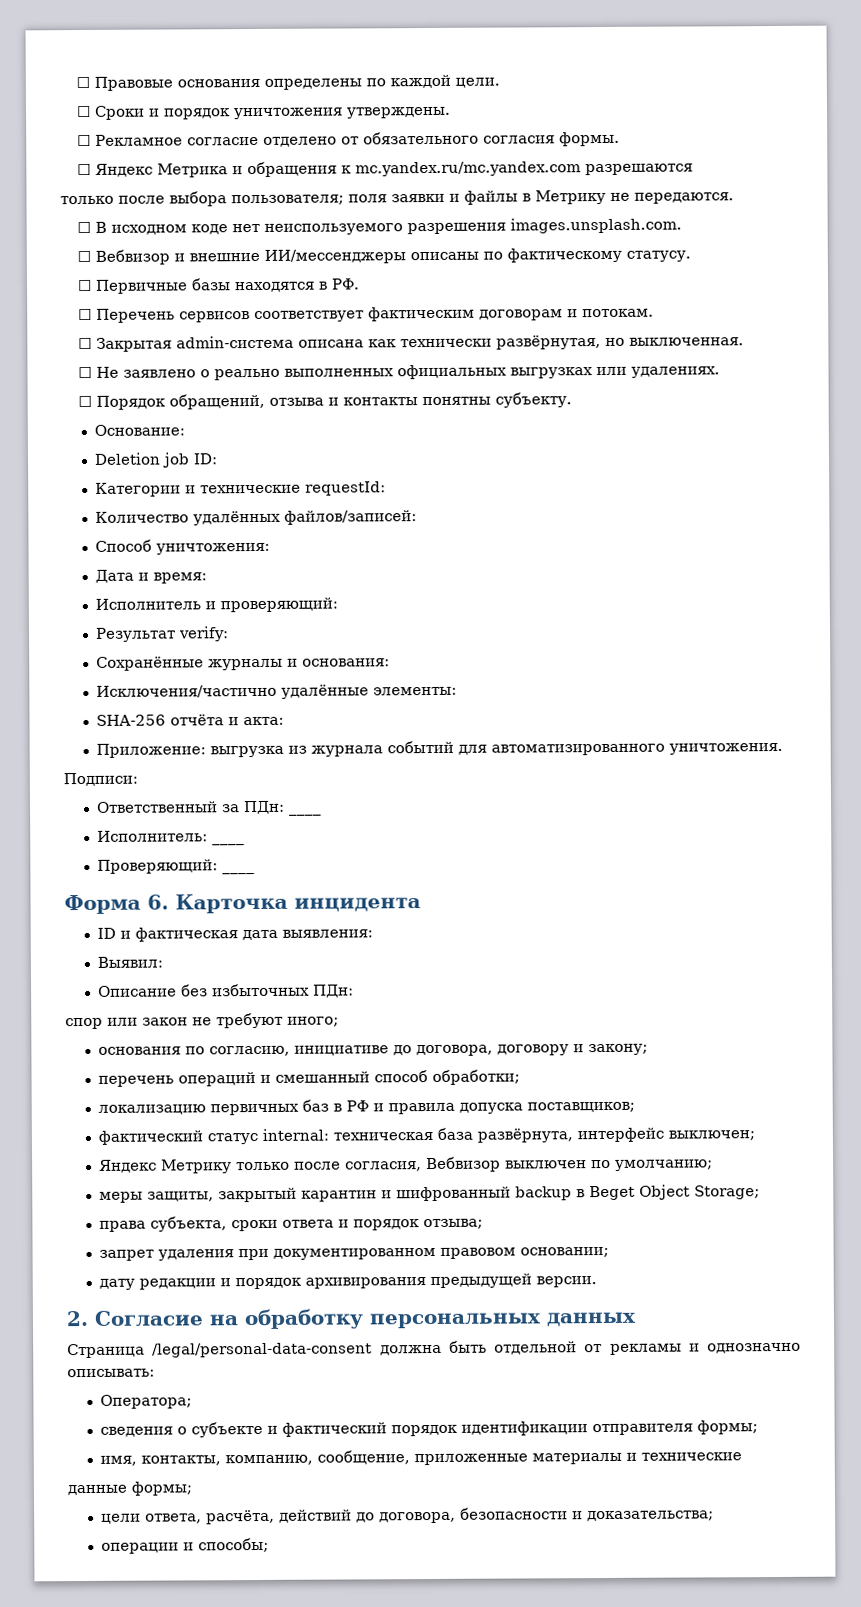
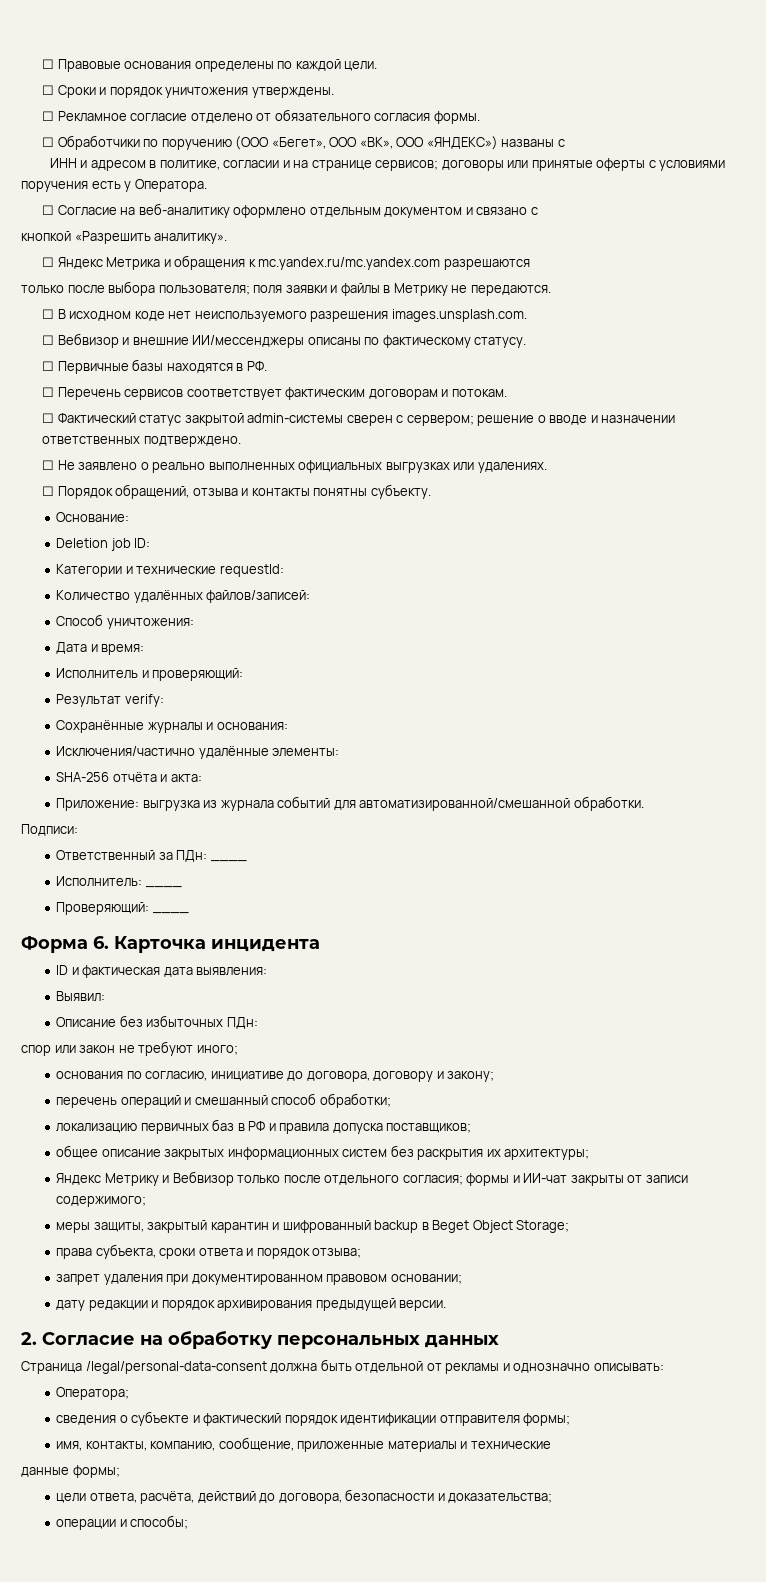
(621, 139) none -> [42,135,565,150] [49,158,726,171] [21,179,207,192] [42,203,538,218] [21,231,228,244] // ☐ Обработчики по поручению (ООО «Бегет», ООО «ВК», ООО «ЯНДЕКС») названы с // ИНН и адресом в политике, согласии и на странице сервисов; договоры или принятые оферты с условиями поручения есть у Оператора. // ☐ Согласие на веб-аналитику оформлено отдельным документом и связано с // кнопкой «Разрешить аналитику».
[96,335,745,352] Закрытая admin-система описана как технически развёрнутая, но выключенная. -> [57,413,676,426] [42,436,241,447] Фактический статус закрытой admin-системы сверен с сервером; решение о вводе и назначении ответственных подтверждено.
[491,742,784,756] автоматизированного уничтожения. -> [359,796,644,811] автоматизированной/смешанной обработки.
[98,1127,756,1145] [99,1156,714,1174] фактический статус internal: техническая база развёрнута, интерфейс выключен; // Яндекс Метрику только после согласия, Вебвизор выключен по умолчанию; -> [56,1145,590,1160] [56,1171,688,1186] [56,1196,147,1207] общее описание закрытых информационных систем без раскрытия их архитектуры; // Яндекс Метрику и Вебвизор только после отдельного согласия; формы и ИИ-чат закрыты от записи содержимого;

